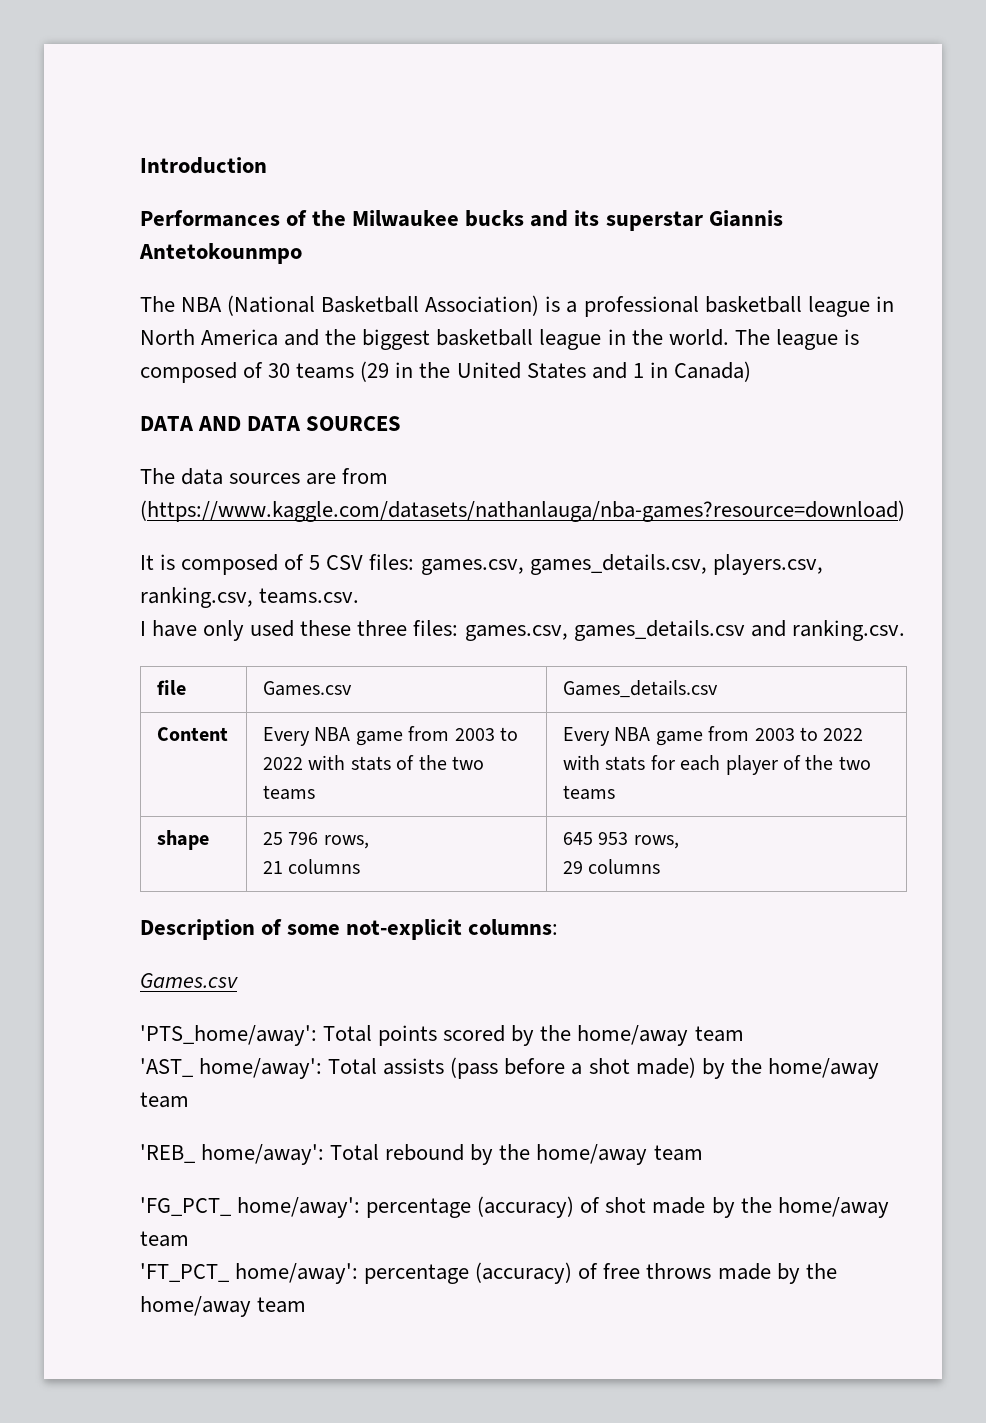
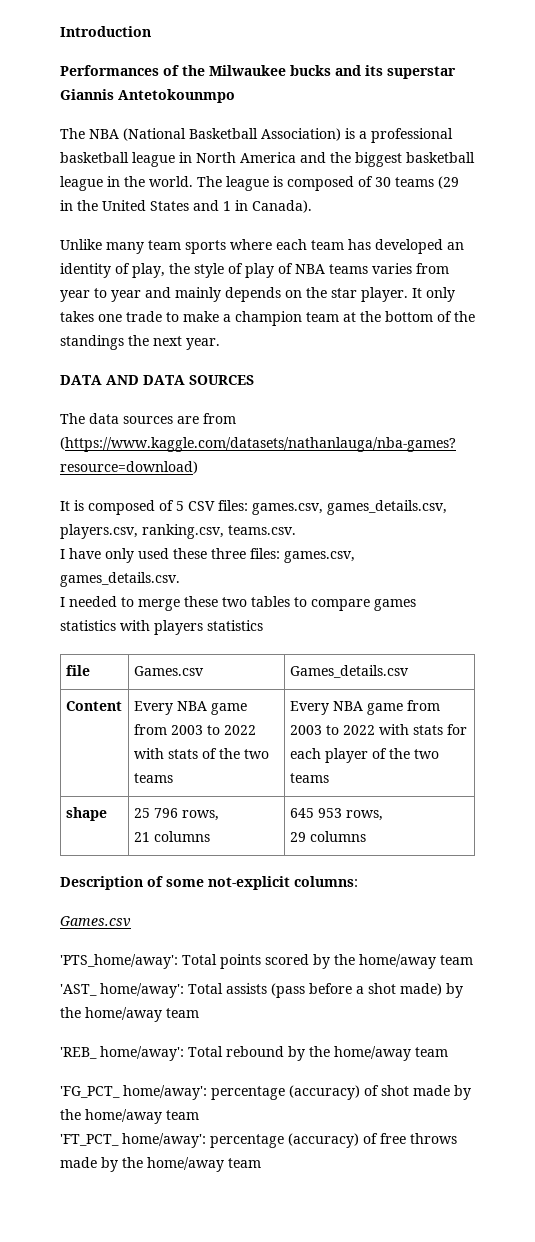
[673,361,751,382] Canada) -> [252,200,312,213] [60,239,464,254] [60,263,449,278] [60,287,455,302] [60,311,475,326] [60,335,220,350] Canada). // Unlike many team sports where each team has developed an identity of play, the style of play of NBA teams varies from year to year and mainly depends on the star player. It only takes one trade to make a champion team at the bottom of the standings the next year.
[573,620,905,641] games_details.csv and ranking.csv. -> [60,572,180,587] [60,596,416,611] [60,620,263,635] games_details.csv. // I needed to merge these two tables to compare games statistics with players statistics

